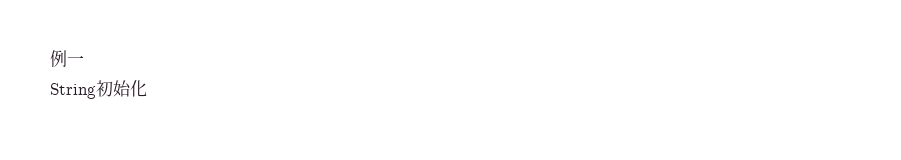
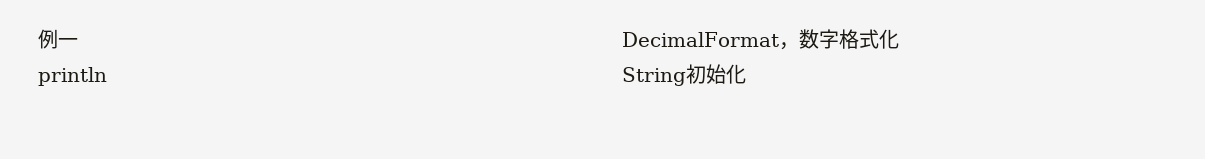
(84, 60) none -> [38,67,107,86] [622,29,899,50] // println // DecimalFormat，数字格式化

